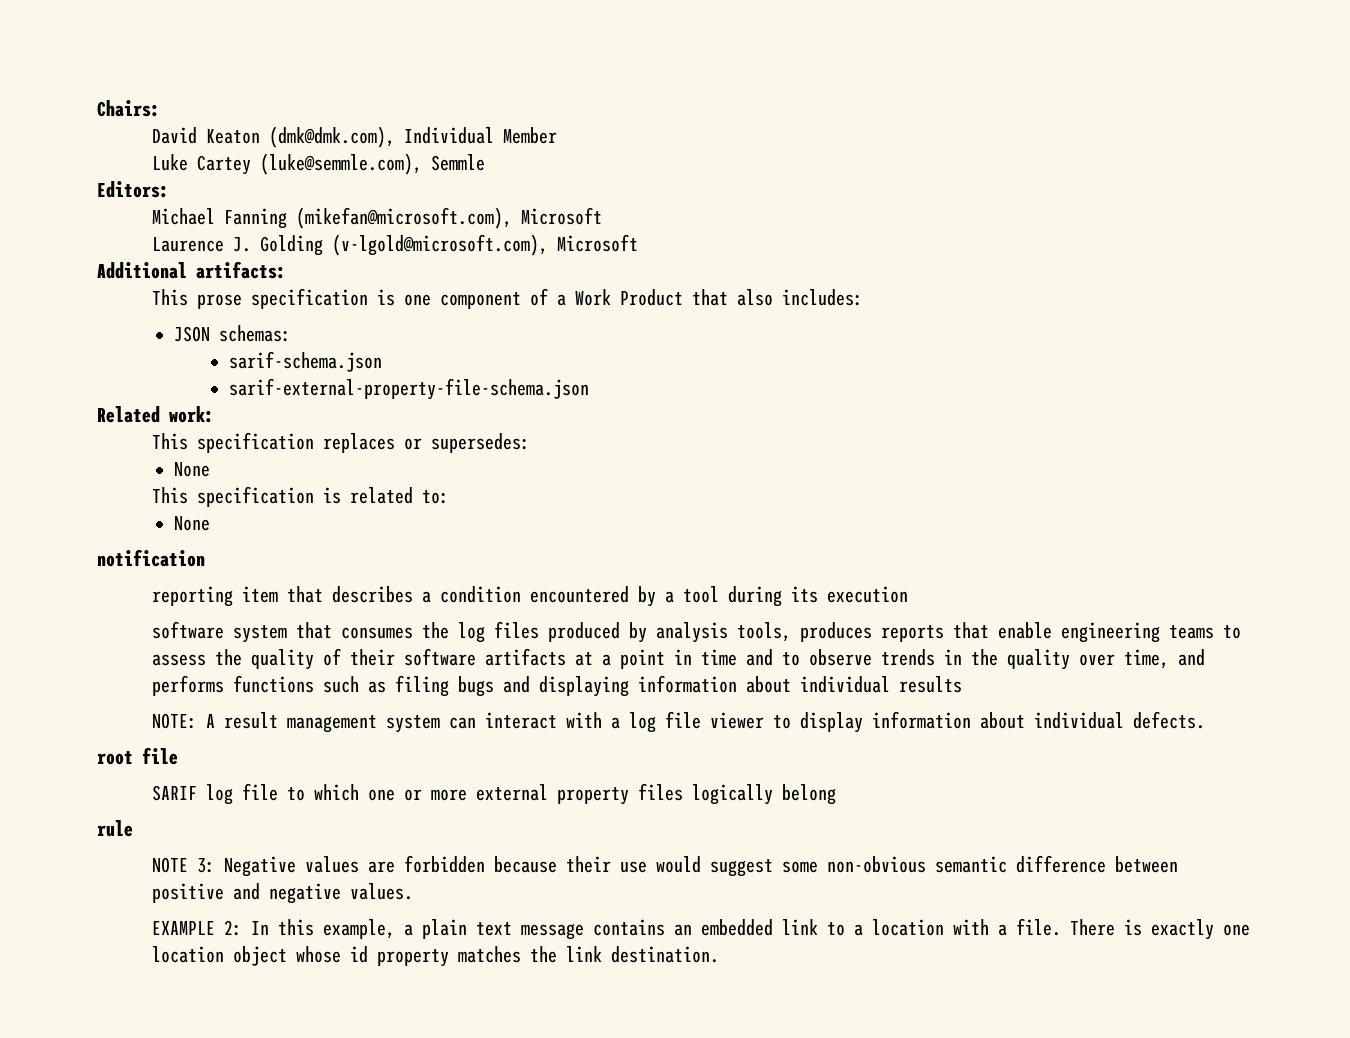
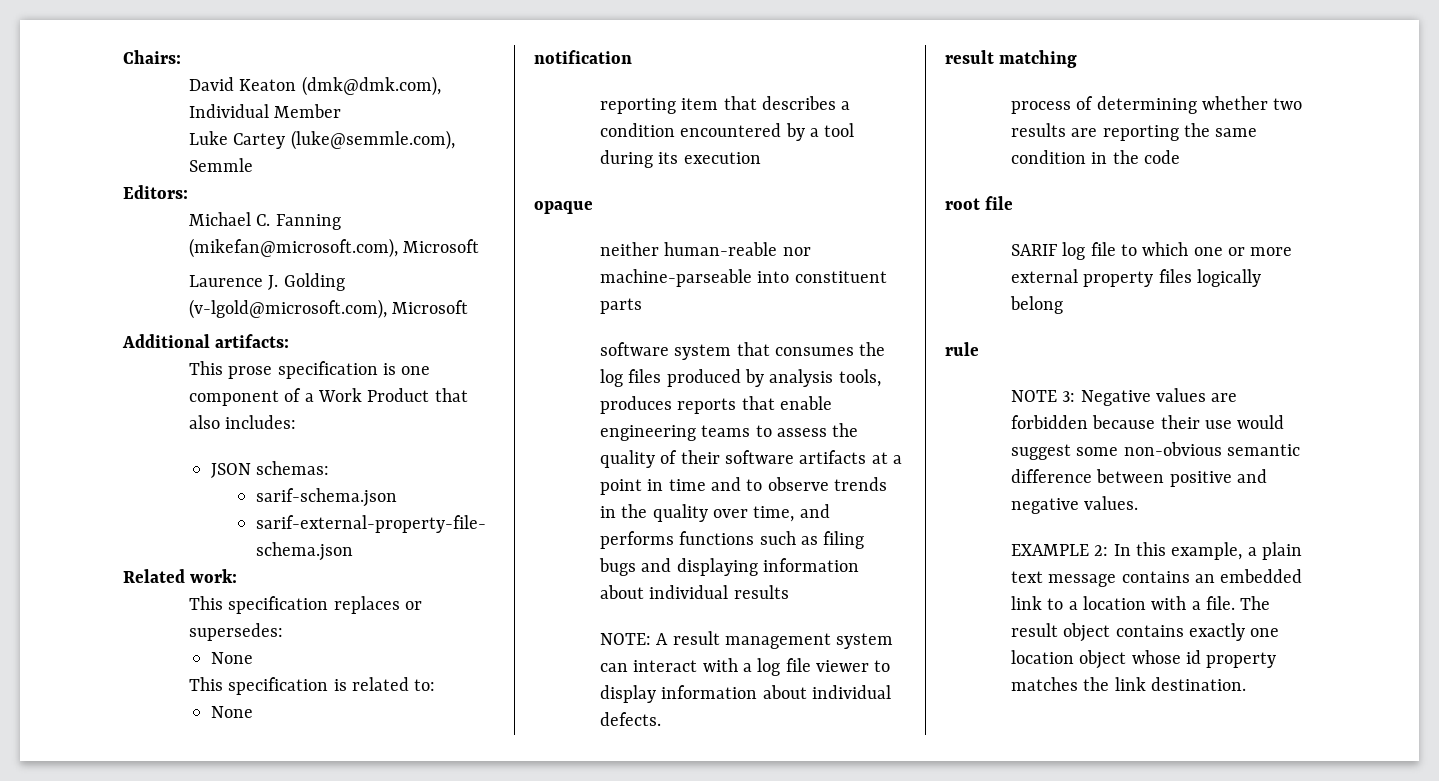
(216, 216) none -> [256,214,271,226] C.
(909, 594) none -> [534,201,593,214] [600,242,811,256] [600,269,887,287] [600,298,643,314] // opaque // neither human-reable nor machine-parseable into constituent parts
(1206, 720) none -> [945,50,1078,68] [1011,96,1303,114] [1011,123,1258,141] [1011,150,1180,164] // result matching // process of determining whether two results are reporting the same condition in the code
[1070,919,1143,936] There is -> [1240,596,1271,610] [1011,623,1184,642] The result object contains

